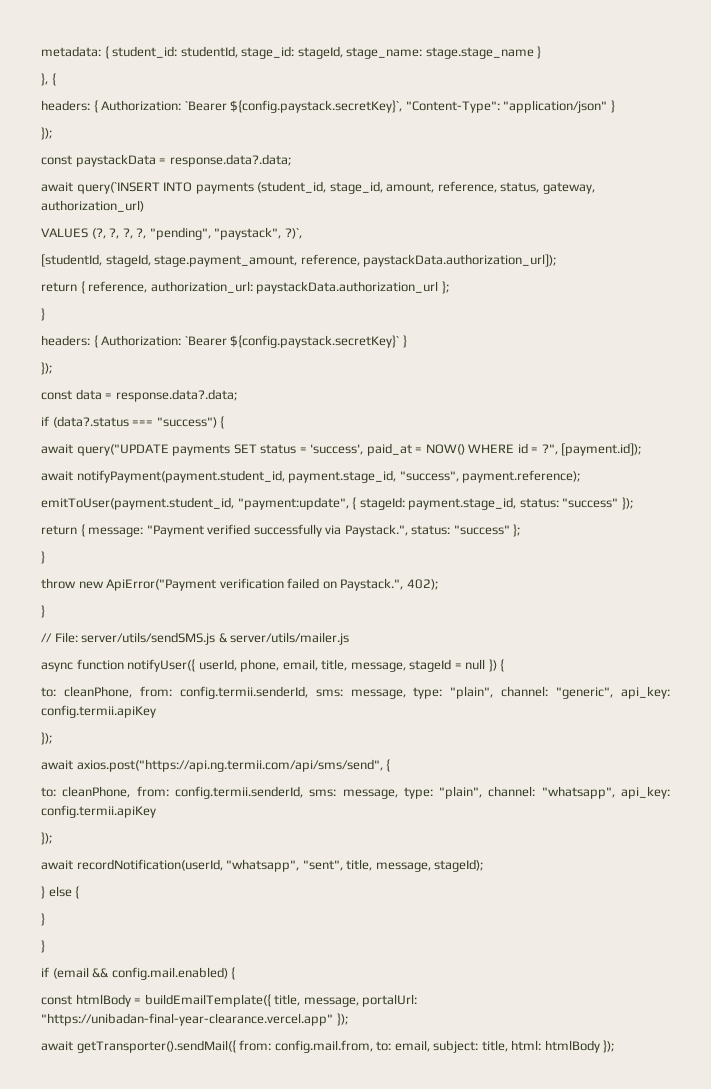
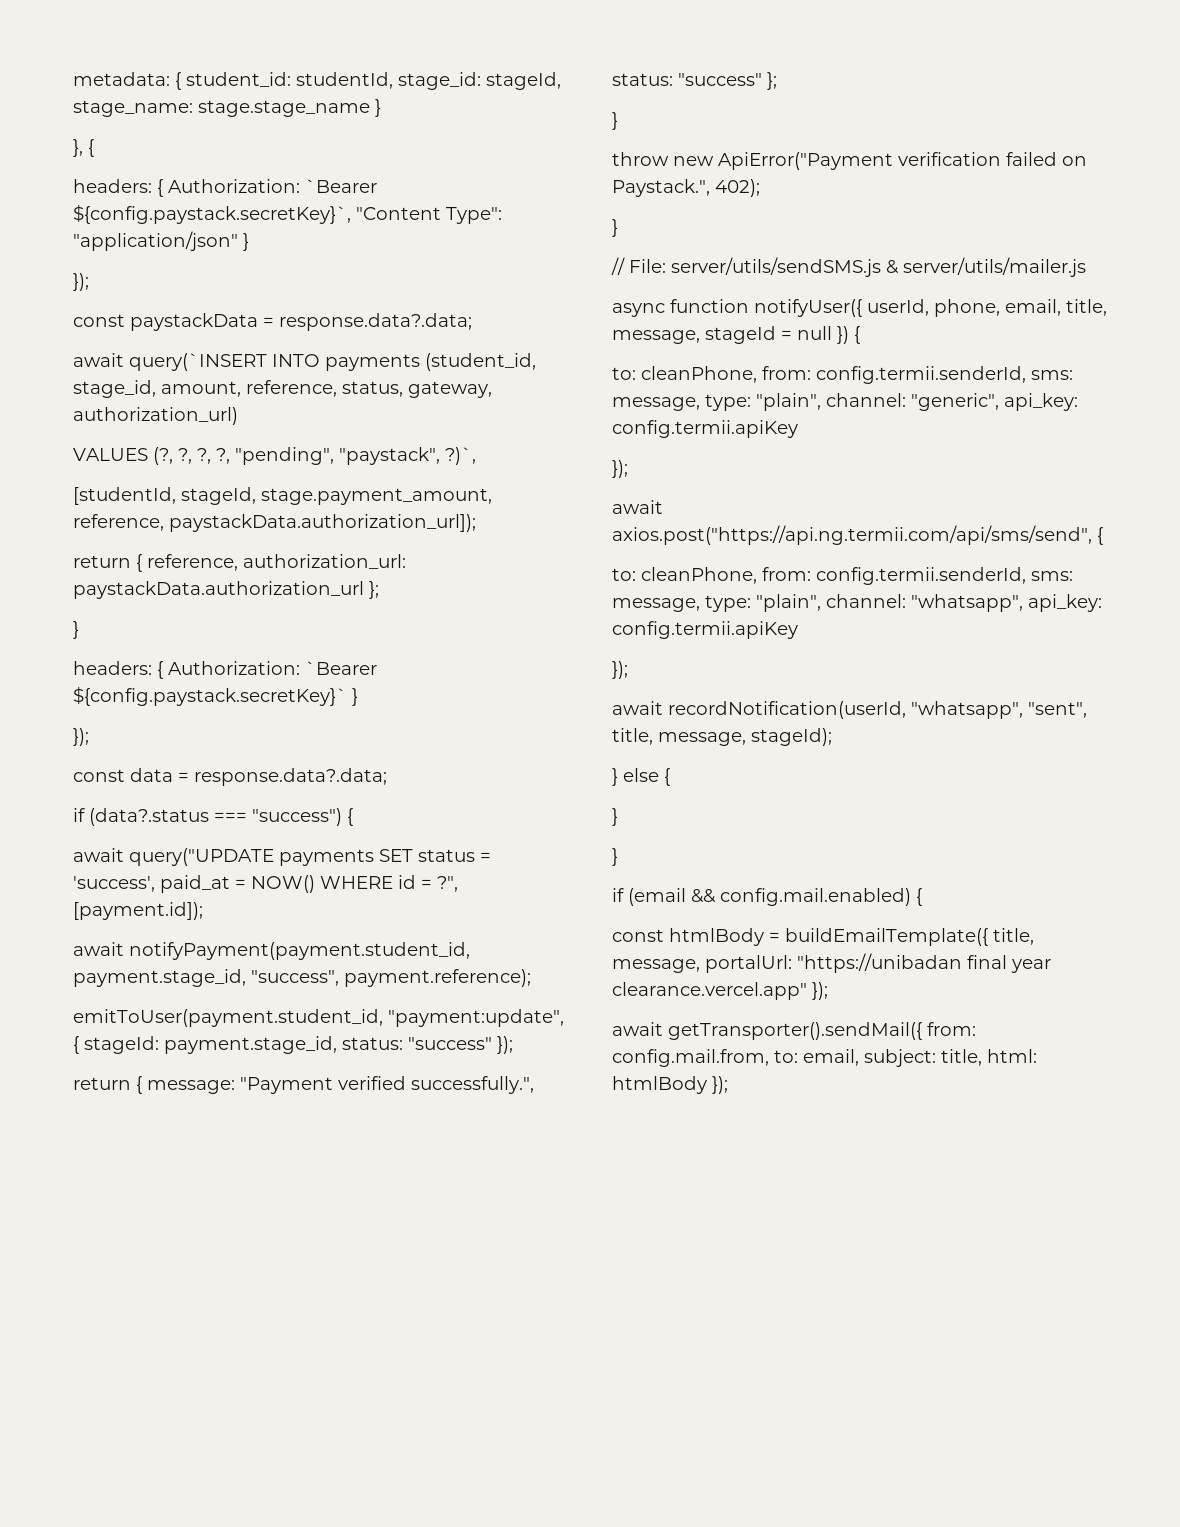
[405,101,500,113] "Content-Type": -> [356,207,502,224] "Content Type":
[253,524,408,537] successfully via Paystack.", -> [411,1076,534,1094] successfully.",
[41,1013,333,1026] "https://unibadan-final-year-clearance.vercel.app" -> [797,953,1051,973] [612,982,807,1000] "https://unibadan final year clearance.vercel.app"

